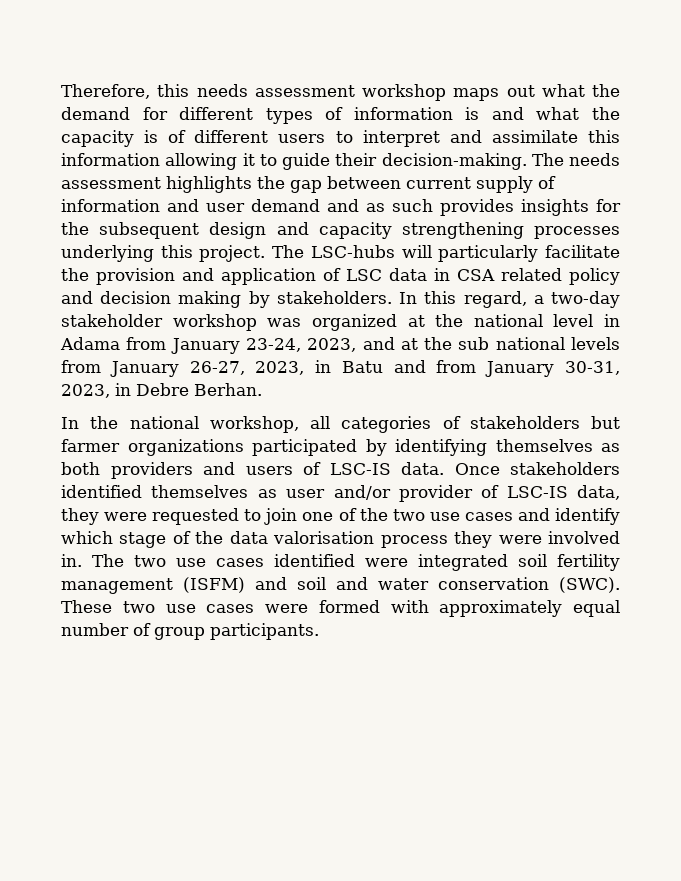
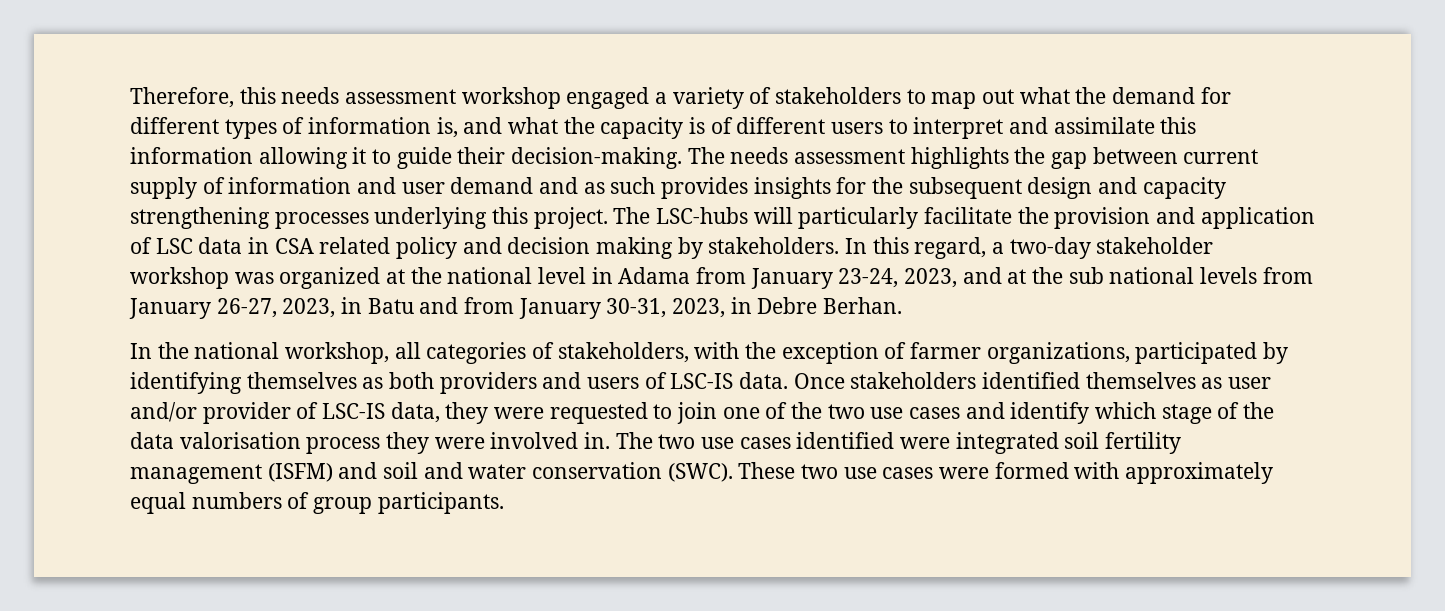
[453,88,500,101] maps -> [566,87,977,109] engaged a variety of stakeholders to map
[465,107,480,120] is -> [436,117,458,138] is,
[469,416,620,429] [61,439,244,456] stakeholders but farmer organizations -> [557,342,1130,364] stakeholders, with the exception of farmer organizations,
[61,623,129,636] number -> [191,492,282,509] numbers

